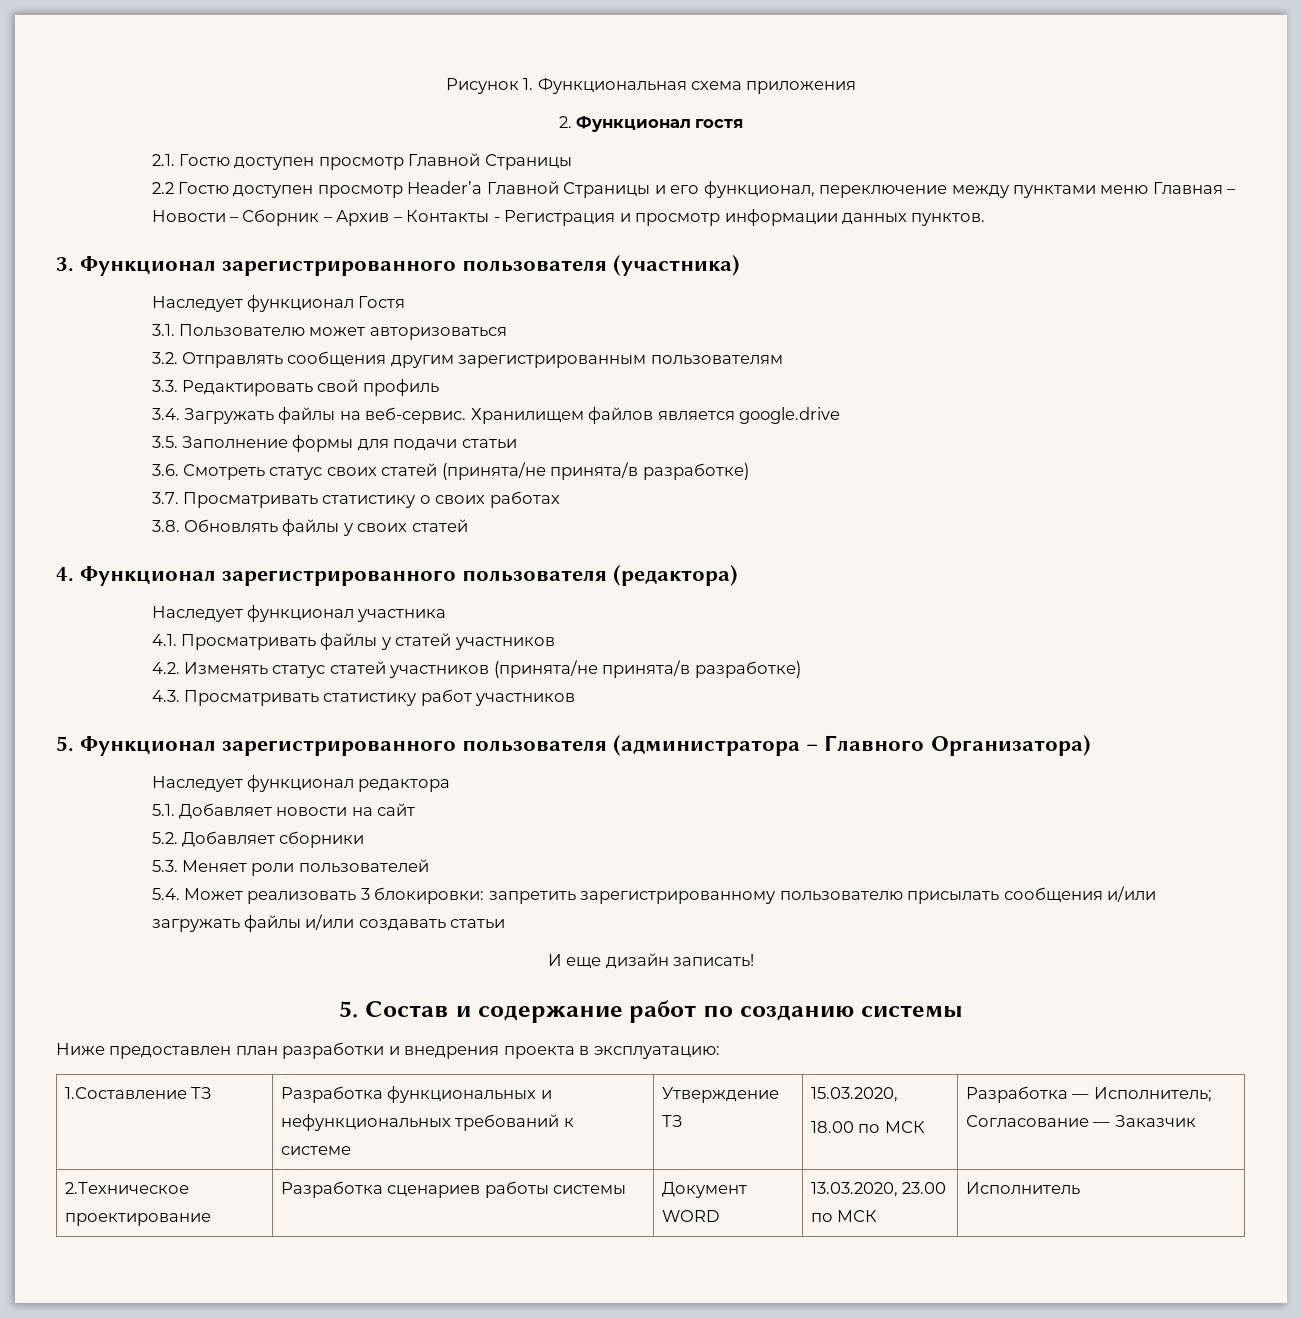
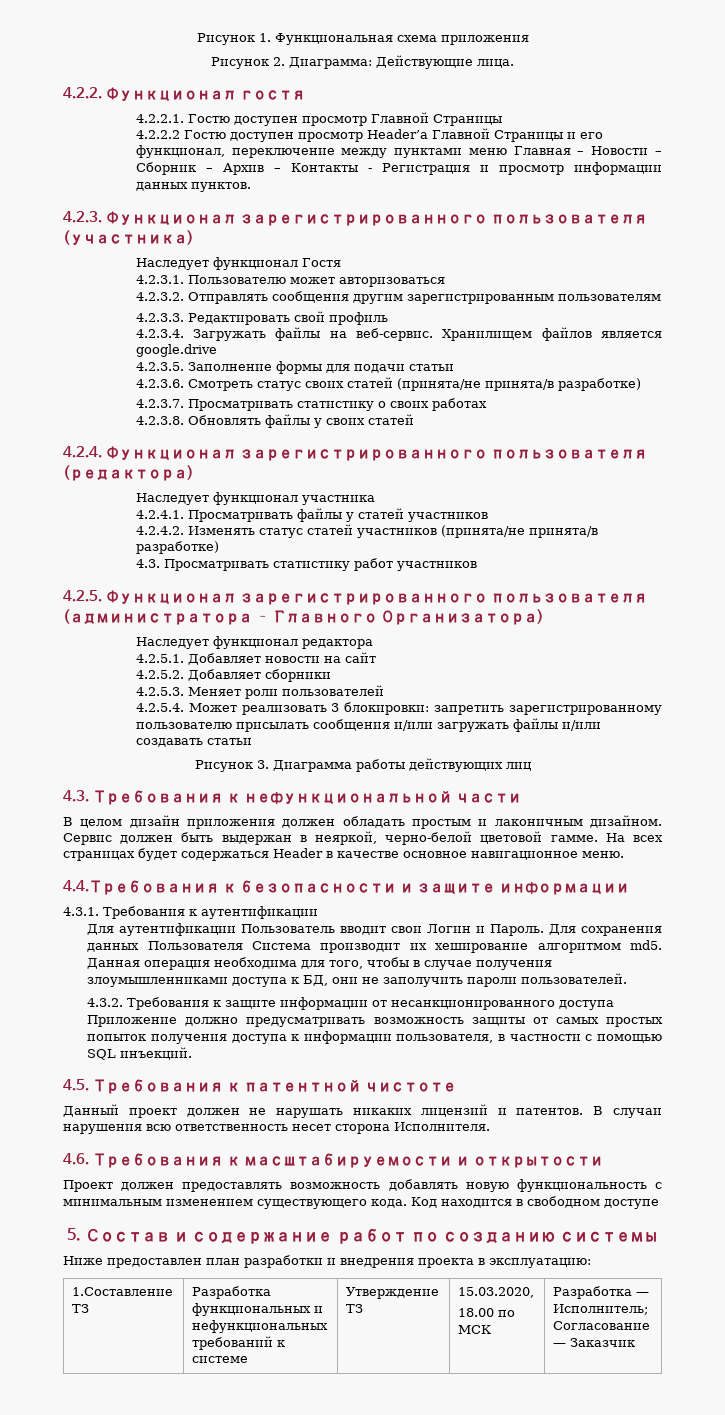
[558,116,572,128] 2. -> [211,55,514,69] [63,87,102,99] Рисунок 2. Диаграмма: Действующие лица. // 4.2.2.
[151,154,175,166] 2.1. -> [135,114,184,123] 4.2.2.1.
[151,182,174,194] 2.2 -> [135,130,180,139] 4.2.2.2
[56,257,74,272] 3. -> [63,211,102,223] 4.2.3.
[151,324,175,336] 3.1. -> [135,275,184,284] 4.2.3.1.
[151,352,178,364] 3.2. -> [135,292,184,301] 4.2.3.2.
[151,380,178,392] 3.3. -> [135,313,184,322] 4.2.3.3.
[151,408,180,420] 3.4. -> [135,329,184,338] 4.2.3.4.
[151,436,178,448] 3.5. -> [135,362,184,371] 4.2.3.5.
[151,464,179,476] 3.6. -> [135,379,184,388] 4.2.3.6.
[151,492,179,504] 3.7. -> [135,399,184,408] 4.2.3.7.
[151,520,180,532] 3.8. -> [135,416,184,425] 4.2.3.8.
[56,567,74,582] 4. -> [63,446,102,458] 4.2.4.
[151,634,177,646] 4.1. -> [135,510,184,519] 4.2.4.1.
[151,662,180,674] 4.2. -> [135,526,184,535] 4.2.4.2.
[56,736,74,752] 5. -> [63,590,102,602] 4.2.5.
[151,804,175,816] 5.1. -> [135,654,184,663] 4.2.5.1.
[151,832,178,844] 5.2. -> [135,670,184,679] 4.2.5.2.
[151,860,178,872] 5.3. -> [135,687,184,696] 4.2.5.3.
[151,888,180,900] 5.4. -> [135,703,184,712] 4.2.5.4.
[547,953,755,969] И еще дизайн записать! -> [194,758,531,772] [63,790,522,805] [63,815,662,829] [63,831,663,845] [63,848,624,861] [63,880,630,895] [63,906,318,919] [87,923,662,936] [87,940,662,953] [87,957,553,970] [87,973,628,987] [87,997,615,1010] [87,1015,663,1027] [87,1031,662,1044] [87,1047,193,1060] [63,1079,457,1094] [63,1104,662,1118] [63,1122,490,1134] [63,1153,604,1168] [63,1179,662,1192] [63,1196,659,1209] Рисунок 3. Диаграмма работы действующих лиц // 4.3. Требования к нефункциональной части // В целом дизайн приложения должен обладать простым и лаконичным дизайном. Сервис должен быть выдержан в неяркой, черно-белой цветовой гамме. На всех страницах будет содержаться Header в качестве основное навигационное меню. // 4.4.Требования к безопасности и защите информации // 4.3.1. Требования к аутентификации // Для аутентификации Пользователь вводит свои Логин и Пароль. Для сохранения данных Пользователя Система производит их хеширование алгоритмом md5. Данная операция необходима для того, чтобы в случае получения злоумышленниками доступа к БД, они не заполучить пароли пользователей. // 4.3.2. Требования к защите информации от несанкционированного доступа Приложение должно предусматривать возможность защиты от самых простых попыток получения доступа к информации пользователя, в частности с помощью SQL инъекций. // 4.5. Требования к патентной чистоте // Данный проект должен не нарушать никаких лицензий и патентов. В случаи нарушения всю ответственность несет сторона Исполнителя. // 4.6. Требования к масштабируемости и открытости // Проект должен предоставлять возможность добавлять новую функциональность с минимальным изменением существующего кода. Код находится в свободном доступе
[65,1182,190,1194] [65,1213,212,1226] [281,1181,627,1198] [662,1182,748,1198] [662,1210,721,1222] [811,1182,947,1197] [811,1210,878,1222] [966,1182,1081,1195] // 2.Техническое проектирование | Разработка сценариев работы системы | Документ WORD | 13.03.2020, 23.00 по МСК | Исполнитель -> (636, 1342) none

